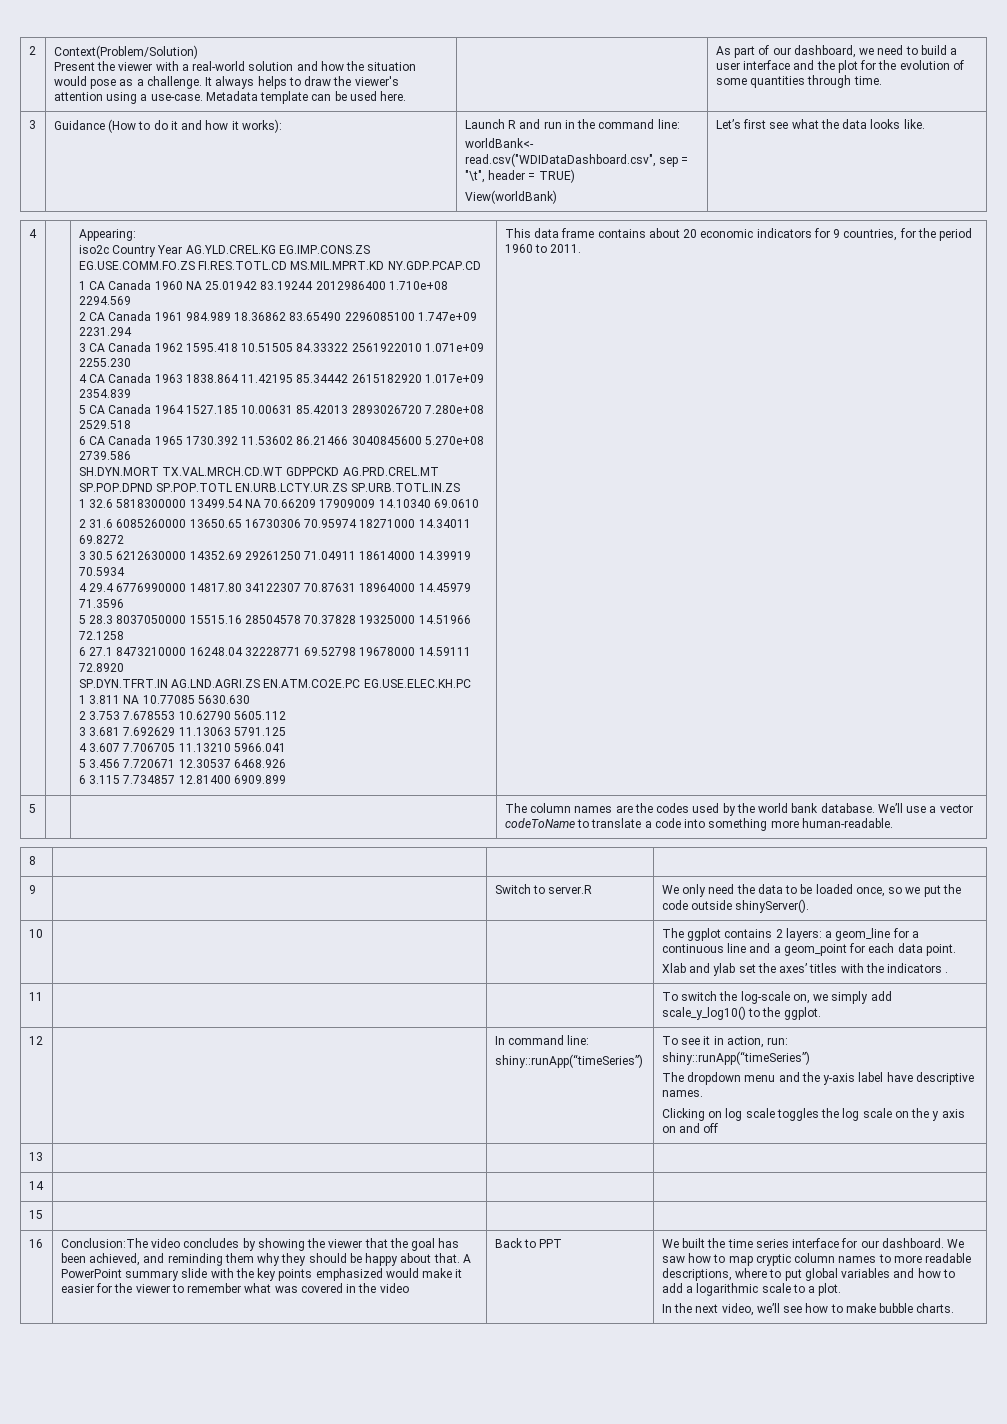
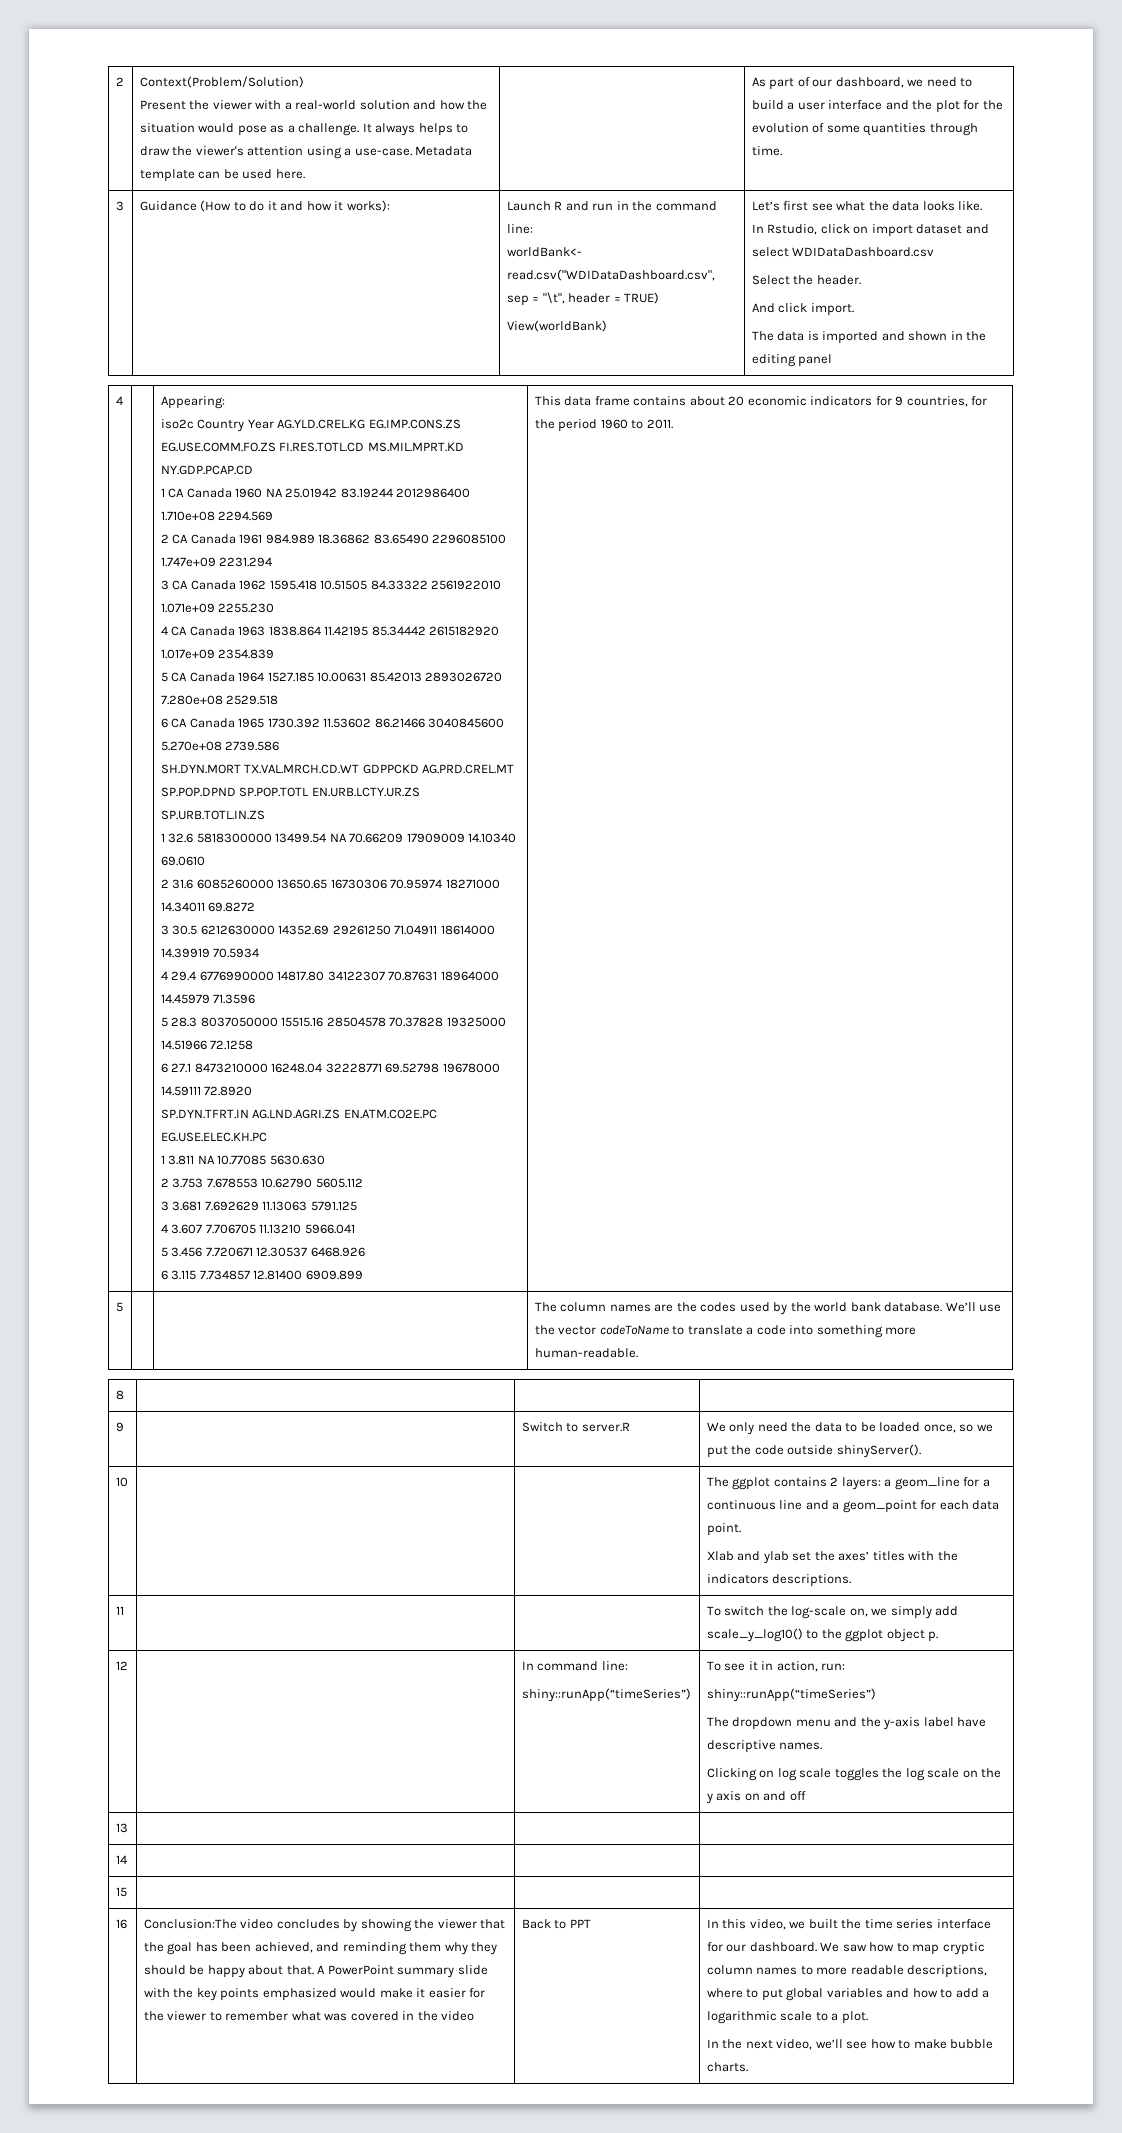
(925, 124) none -> [751,224,989,237] [751,247,935,257] [751,275,861,285] [751,303,854,316] [751,331,987,344] [751,354,833,367] // In Rstudio, click on import dataset and select WDIDataDashboard.csv // Select the header. // And click import. // The data is imported and shown in the editing panel
[929,806,937,813] a -> [534,1325,555,1335] the
[945,972,949,973] . -> [772,1574,852,1587] descriptions.
[783,1007,821,1020] ggplot. -> [845,1629,939,1642] ggplot object p.
[661,1239,679,1248] We -> [706,1919,806,1930] In this video, we

